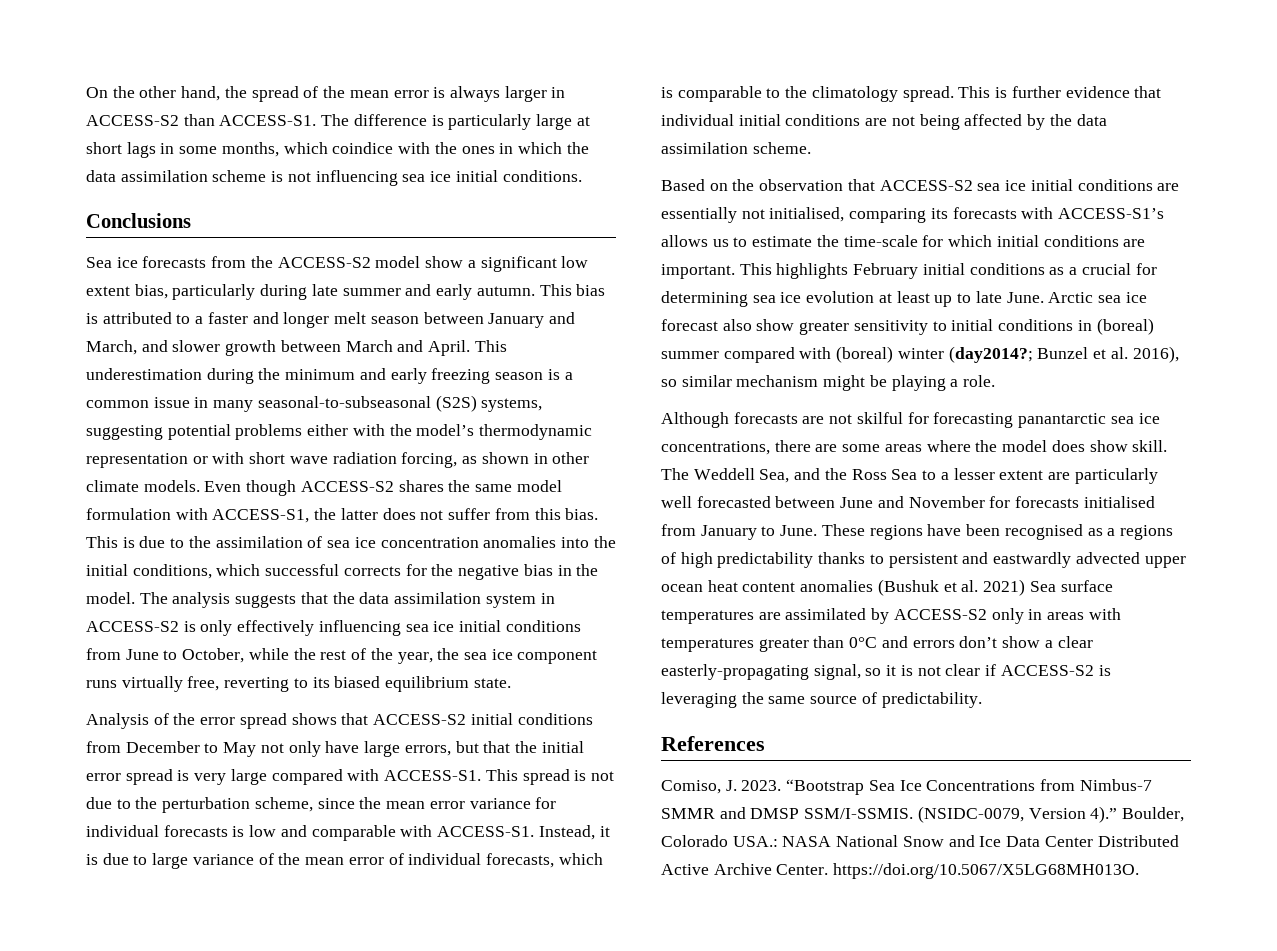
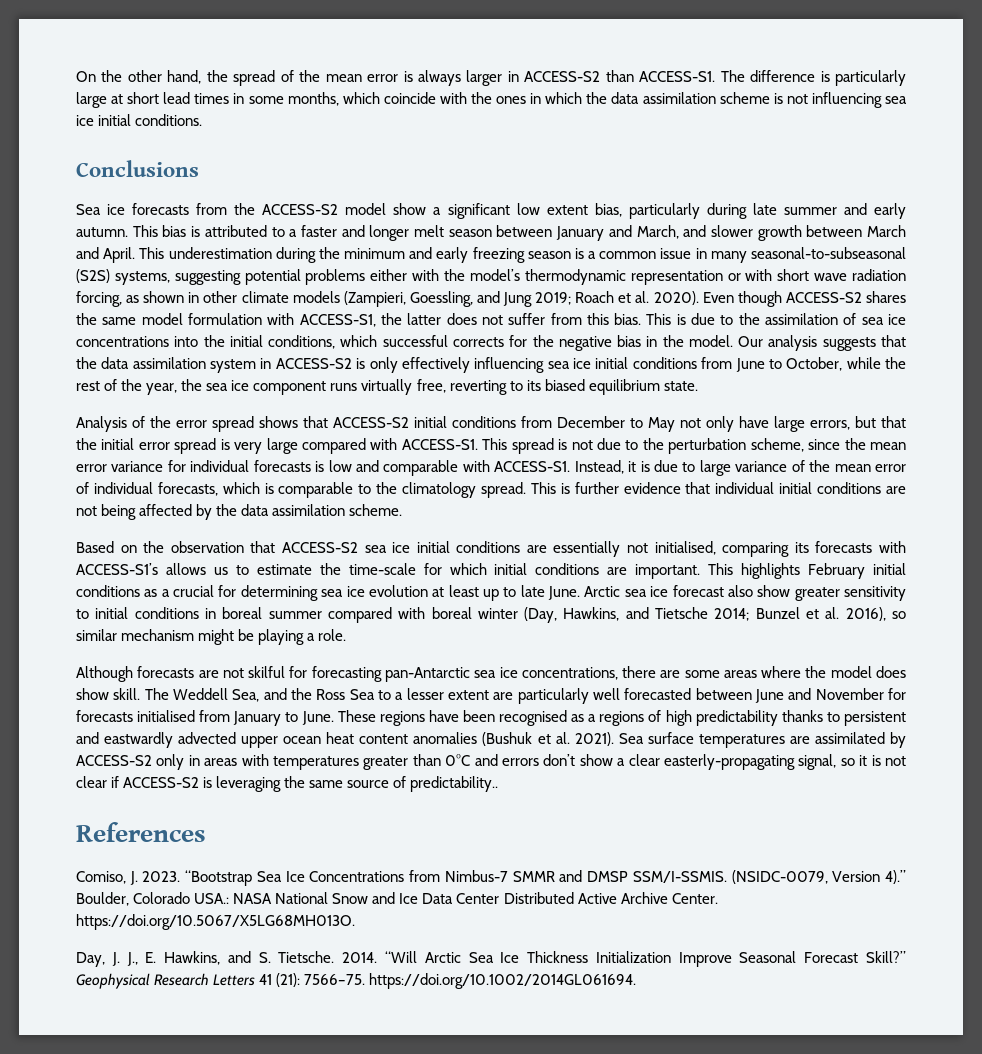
[126,142,156,158] lags -> [163,92,230,104] lead times
[332,142,394,154] coindice -> [383,92,436,104] coincide
[143,480,200,492] models. -> [292,291,699,307] models (Zampieri, Goessling, and Jung 2019; Roach et al. 2020).
[380,536,557,548] concentration anomalies -> [76,336,169,347] concentrations
[139,592,168,604] The -> [738,336,764,347] Our
[1096,318,1154,335] (boreal) -> [222,607,263,619] boreal
[836,346,1033,363] (boreal) winter (day2014?; -> [431,607,750,623] boreal winter (Day, Hawkins, and Tietsche 2014;
[1018,413,1107,428] panantarctic -> [384,667,470,682] pan-Antarctic
[983,579,1026,596] 2021) -> [574,732,614,746] 2021).
[881,692,982,708] predictability. -> [410,776,499,792] predictability..
(1140, 871) none -> [76,951,907,967] [76,973,637,989] // Day, J. J., E. Hawkins, and S. Tietsche. 2014. “Will Arctic Sea Ice Thickness Initialization Improve Seasonal Forecast Skill?” Geophysical Research Letters 41 (21): 7566–75. https://doi.org/10.1002/2014GL061694.

